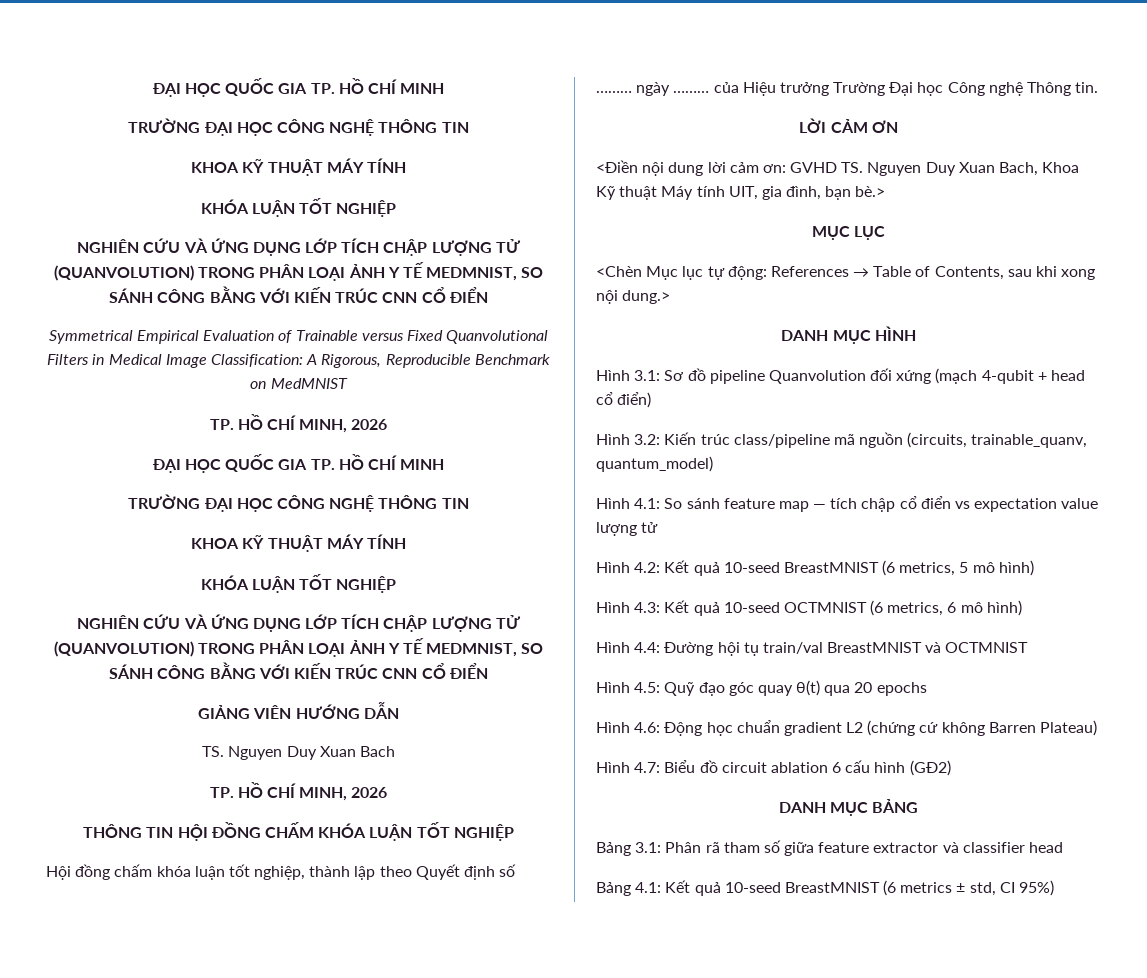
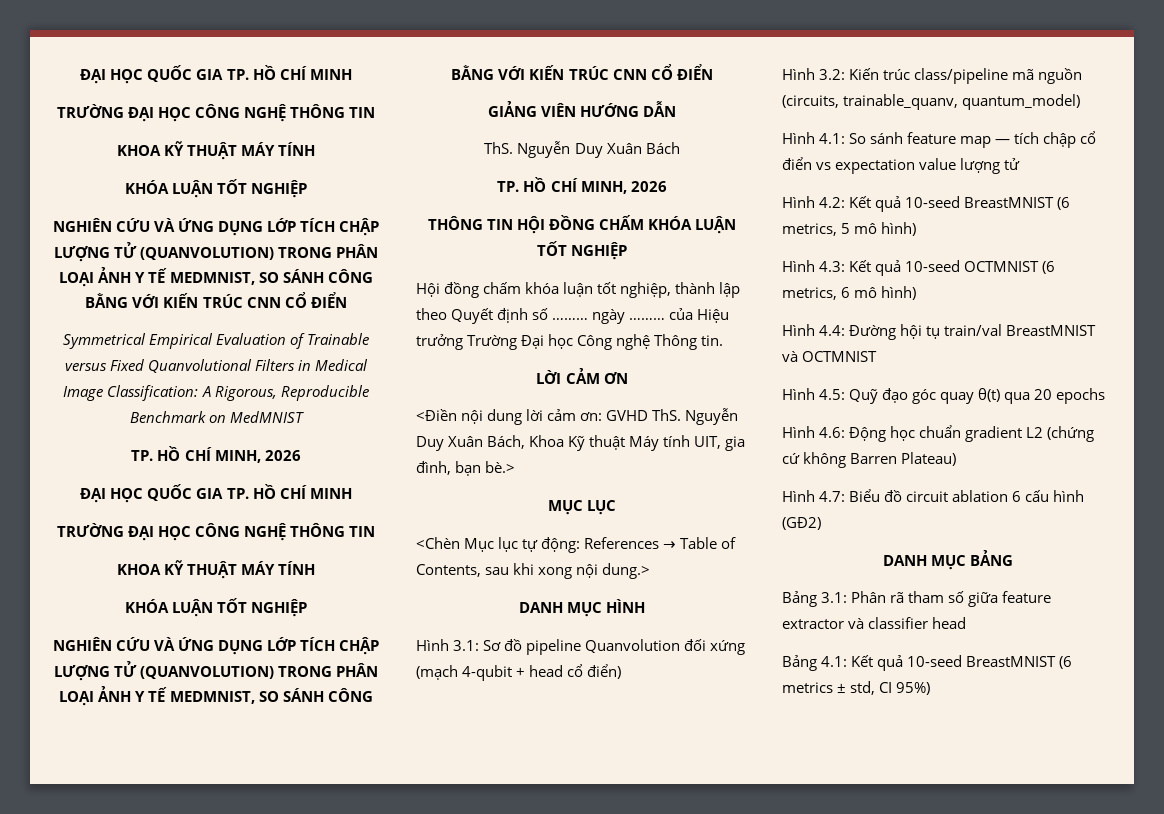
[202,746,395,760] TS. Nguyen Duy Xuan Bach -> [484,141,680,158] ThS. Nguyễn Duy Xuân Bách
[841,162,1039,176] TS. Nguyen Duy Xuan Bach, -> [652,408,739,425] [416,435,526,451] ThS. Nguyễn Duy Xuân Bách,

